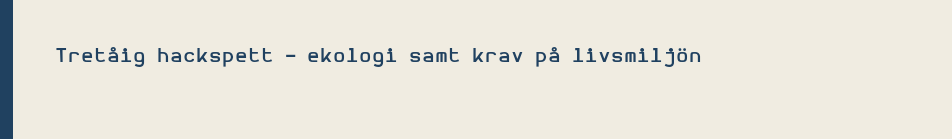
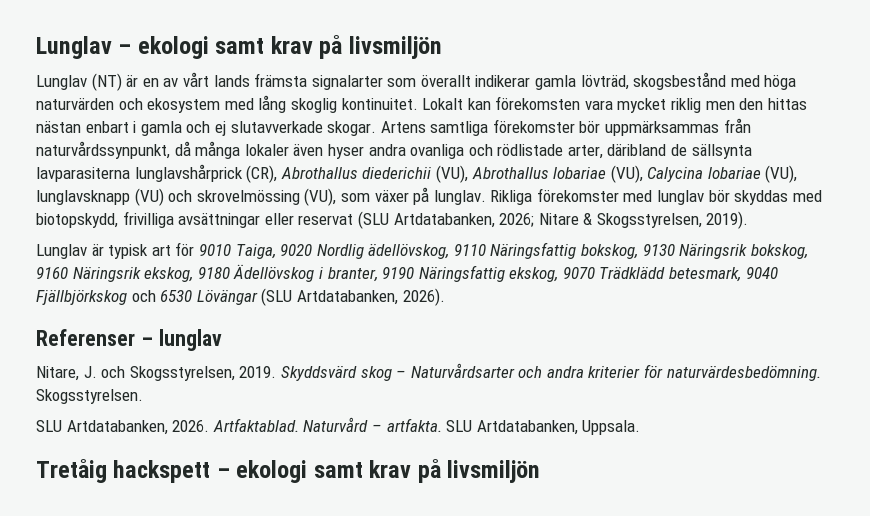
(55, 57) none -> [36,35,442,59] [36,72,797,91] [36,95,807,113] [36,118,751,136] [36,141,752,159] [36,164,798,183] [36,187,822,206] [36,211,749,229] [36,242,808,259] [36,264,778,282] [36,288,445,306] [36,329,222,351] [36,363,821,381] [36,389,143,404] [36,417,641,435] Lunglav – ekologi samt krav på livsmiljön // Lunglav (NT) är en av vårt lands främsta signalarter som överallt indikerar gamla lövträd, skogsbestånd med höga naturvärden och ekosystem med lång skoglig kontinuitet. Lokalt kan förekomsten vara mycket riklig men den hittas nästan enbart i gamla och ej slutavverkade skogar. Artens samtliga förekomster bör uppmärksammas från naturvårdssynpunkt, då många lokaler även hyser andra ovanliga och rödlistade arter, däribland de sällsynta lavparasiterna lunglavshårprick (CR), Abrothallus diederichii (VU), Abrothallus lobariae (VU), Calycina lobariae (VU), lunglavsknapp (VU) och skrovelmössing (VU), som växer på lunglav. Rikliga förekomster med lunglav bör skyddas med biotopskydd, frivilliga avsättningar eller reservat (SLU Artdatabanken, 2026; Nitare & Skogsstyrelsen, 2019). // Lunglav är typisk art för 9010 Taiga, 9020 Nordlig ädellövskog, 9110 Näringsfattig bokskog, 9130 Näringsrik bokskog, 9160 Näringsrik ekskog, 9180 Ädellövskog i branter, 9190 Näringsfattig ekskog, 9070 Trädklädd betesmark, 9040 Fjällbjörkskog och 6530 Lövängar (SLU Artdatabanken, 2026). // Referenser – lunglav // Nitare, J. och Skogsstyrelsen, 2019. Skyddsvärd skog – Naturvårdsarter och andra kriterier för naturvärdesbedömning. Skogsstyrelsen. // SLU Artdatabanken, 2026. Artfaktablad. Naturvård – artfakta. SLU Artdatabanken, Uppsala. //

